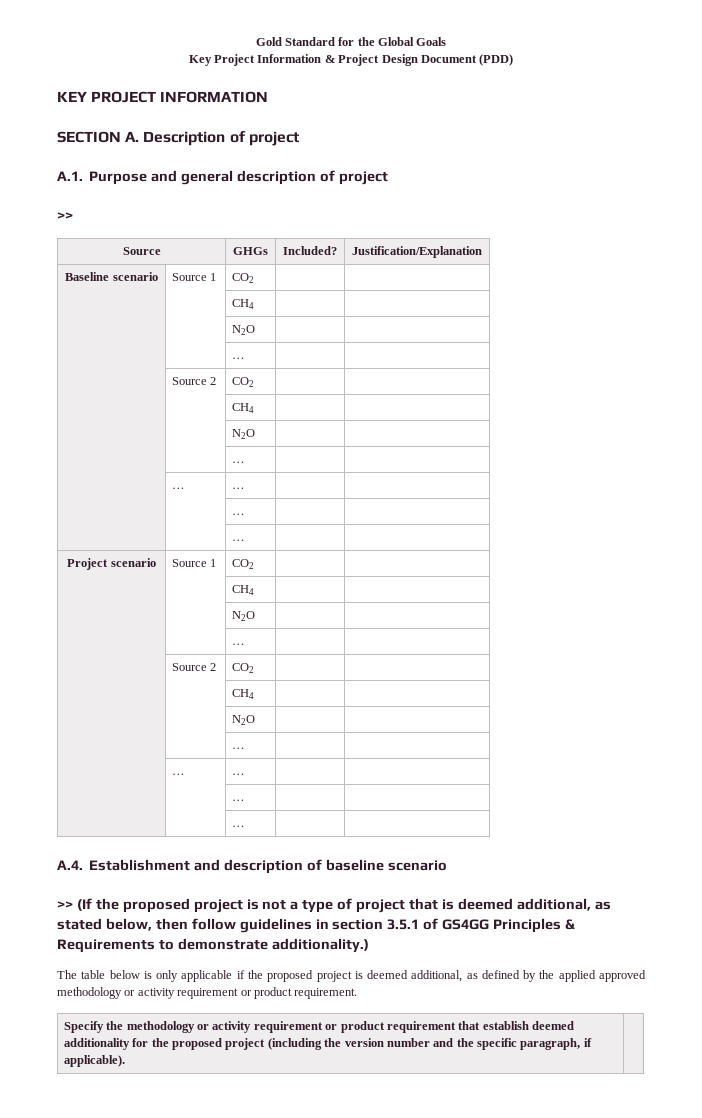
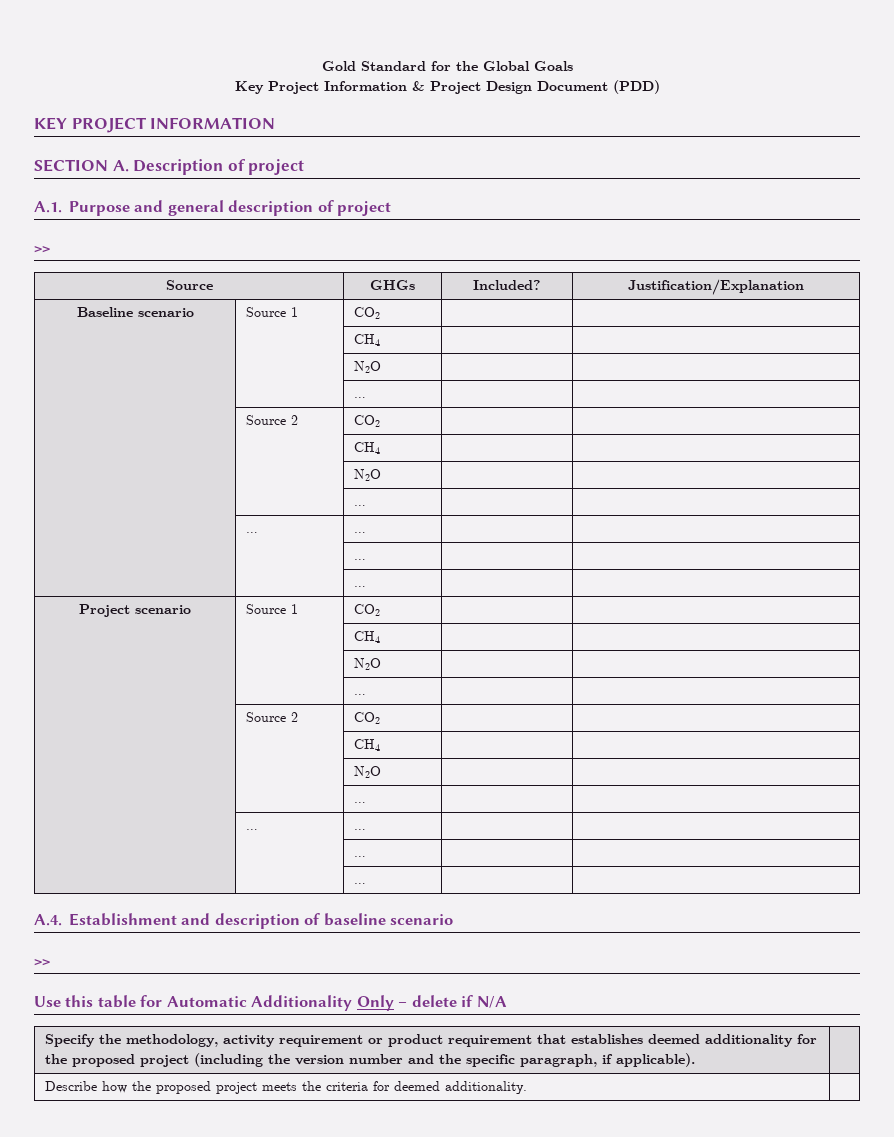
[76,898,611,913] [57,918,576,933] [57,938,369,953] [57,970,646,982] [57,987,358,999] (If the proposed project is not a type of project that is deemed additional, as stated below, then follow guidelines in section 3.5.1 of GS4GG Principles & Requirements to demonstrate additionality.) // The table below is only applicable if the proposed project is deemed additional, as defined by the applied approved methodology or activity requirement or product requirement. -> [34,995,507,1011] // Use this table for Automatic Additionality Only – delete if N/A
[126,1021,210,1033] methodology or -> [126,1034,219,1047] methodology,
[482,1021,529,1030] establish -> [571,1034,644,1044] establishes
(125, 1061) none -> [45,1081,528,1094] // Describe how the proposed project meets the criteria for deemed additionality. |

